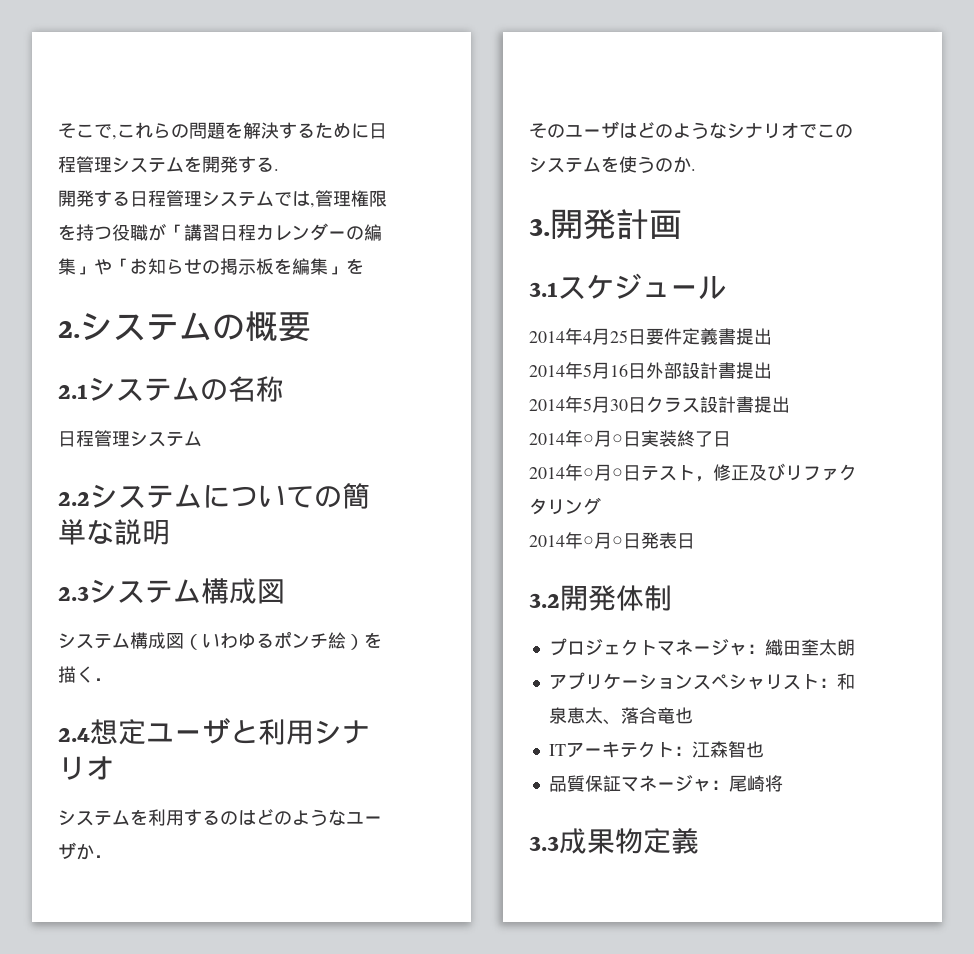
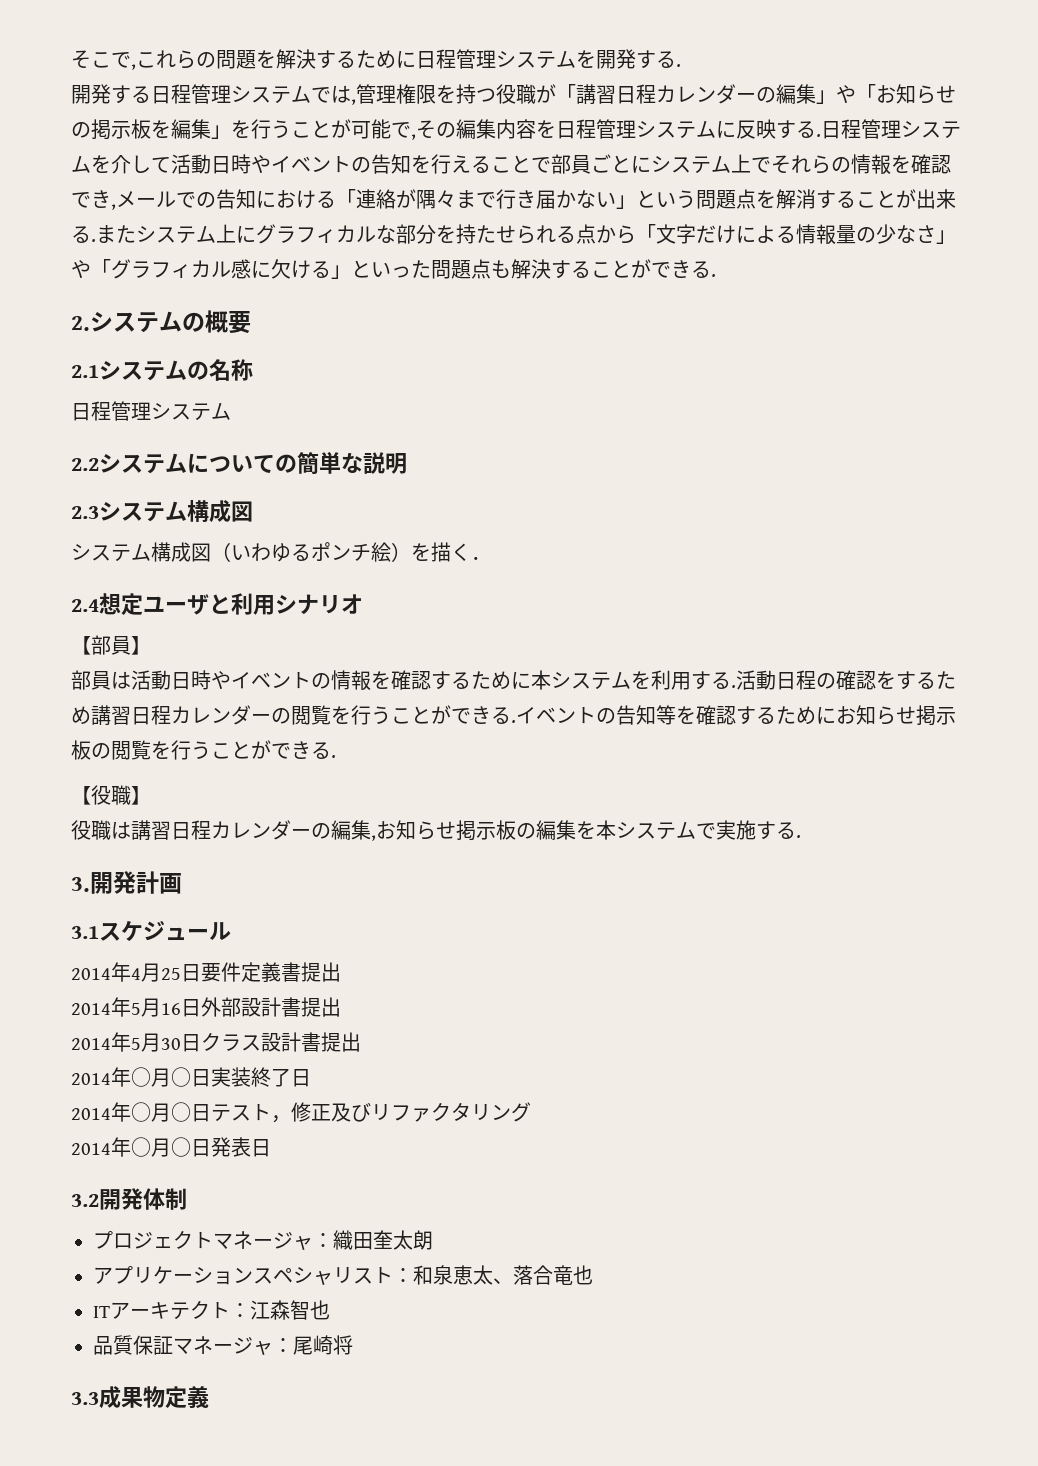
(364, 266) none -> [251,119,961,140] [71,154,951,175] [71,189,956,210] [71,224,956,245] [71,259,716,279] 行うことが可能で,その編集内容を日程管理システムに反映する.日程管理システムを介して活動日時やイベントの告知を行えることで部員ごとにシステム上でそれらの情報を確認でき,メールでの告知における「連絡が隅々まで行き届かない」という問題点を解消することが出来る.またシステム上にグラフィカルな部分を持たせられる点から「文字だけによる情報量の少なさ」や「グラフィカル感に欠ける」といった問題点も解決することができる.
(114, 768) none -> [71,635,151,655] [71,670,551,691] 【部員】 // 部員は活動日時やイベントの情報を確認するために本
[220,809,382,826] [58,842,112,860] [529,121,853,139] [529,156,691,173] のはどのようなユーザか． // そのユーザはどのようなシナリオでこのシステムを使うのか -> [731,670,956,690] [71,705,956,726] [71,740,336,760] [71,785,151,805] [71,820,796,841] .活動日程の確認をするため講習日程カレンダーの閲覧を行うことができる.イベントの告知等を確認するためにお知らせ掲示板の閲覧を行うことができる. // 【役職】 // 役職は講習日程カレンダーの編集,お知らせ掲示板の編集を本システムで実施する

